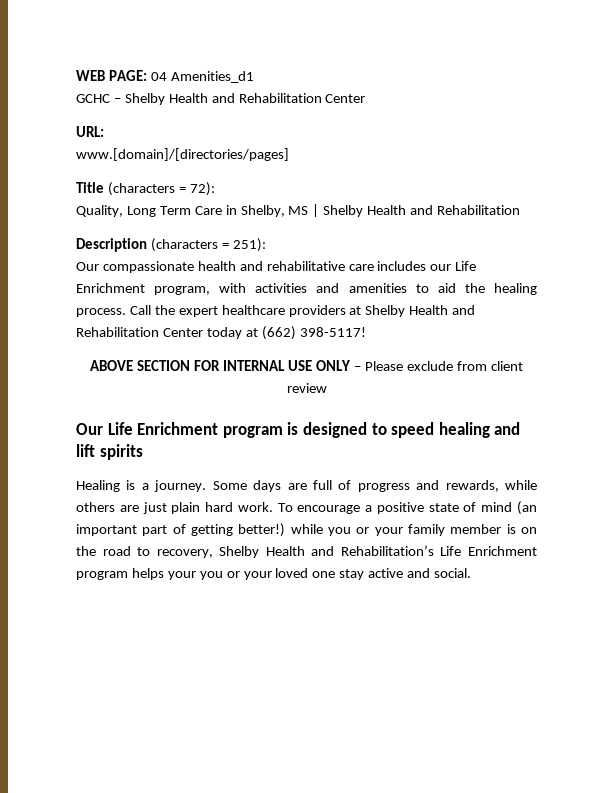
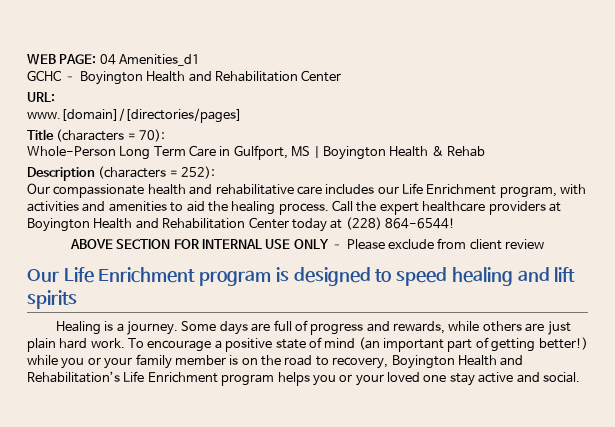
[124,93,165,105] Shelby -> [79,71,143,85] Boyington
[189,182,215,196] [76,205,123,217] 72): // Quality, -> [139,129,166,142] [27,146,116,156] 70): // Whole-Person
[240,205,285,217] Shelby, -> [233,145,288,160] Gulfport,
[323,205,521,217] Shelby Health and Rehabilitation -> [322,146,486,160] Boyington Health & Rehab
[232,238,266,252] 251): -> [181,166,216,179] 252):
[365,305,406,317] Shelby -> [27,218,90,232] Boyington
[261,326,366,340] (662) 398-5117! -> [345,217,455,230] (228) 864-6544!
[219,546,260,558] Shelby -> [391,355,455,369] Boyington
[167,571,196,580] your -> (310, 379) none

